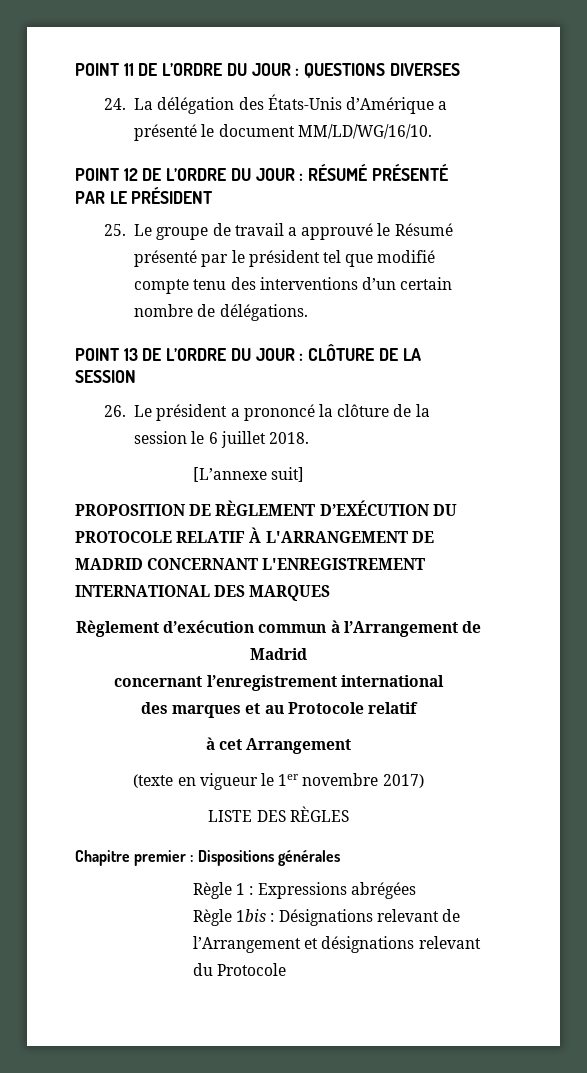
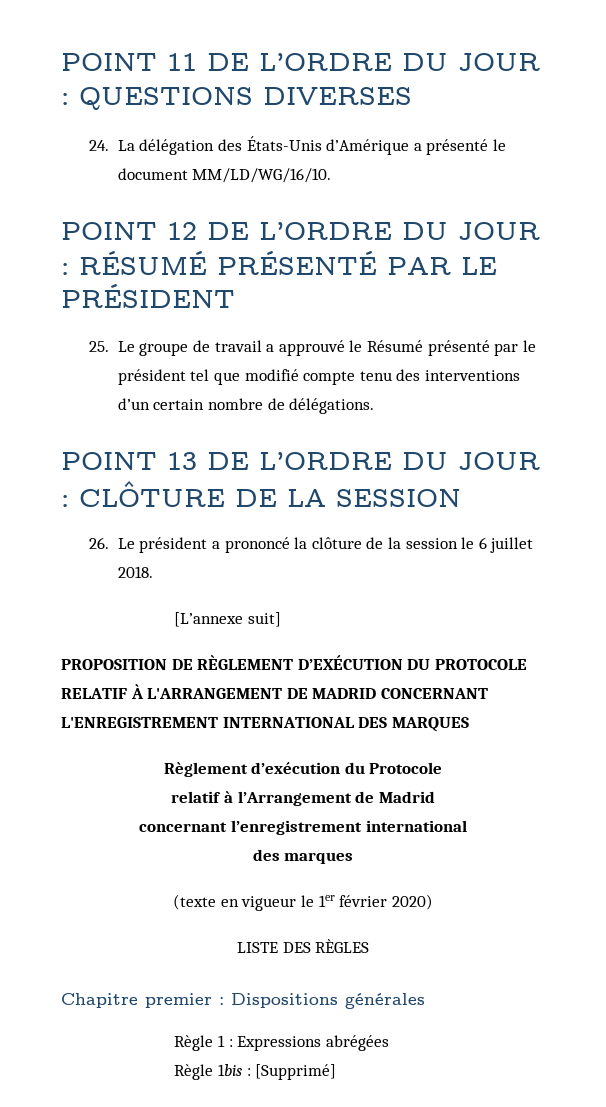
[258,624,327,633] commun -> [344,762,443,774] [171,791,222,803] du Protocole // relatif
[245,702,418,714] [205,737,352,754] et au Protocole relatif // à cet Arrangement -> (354, 858) none
[302,773,424,788] novembre 2017) -> [339,894,433,910] février 2020)
[278,909,460,926] [192,936,481,953] [192,963,287,976] Désignations relevant de l’Arrangement et désignations relevant du Protocole -> [255,1064,337,1080] [Supprimé]

